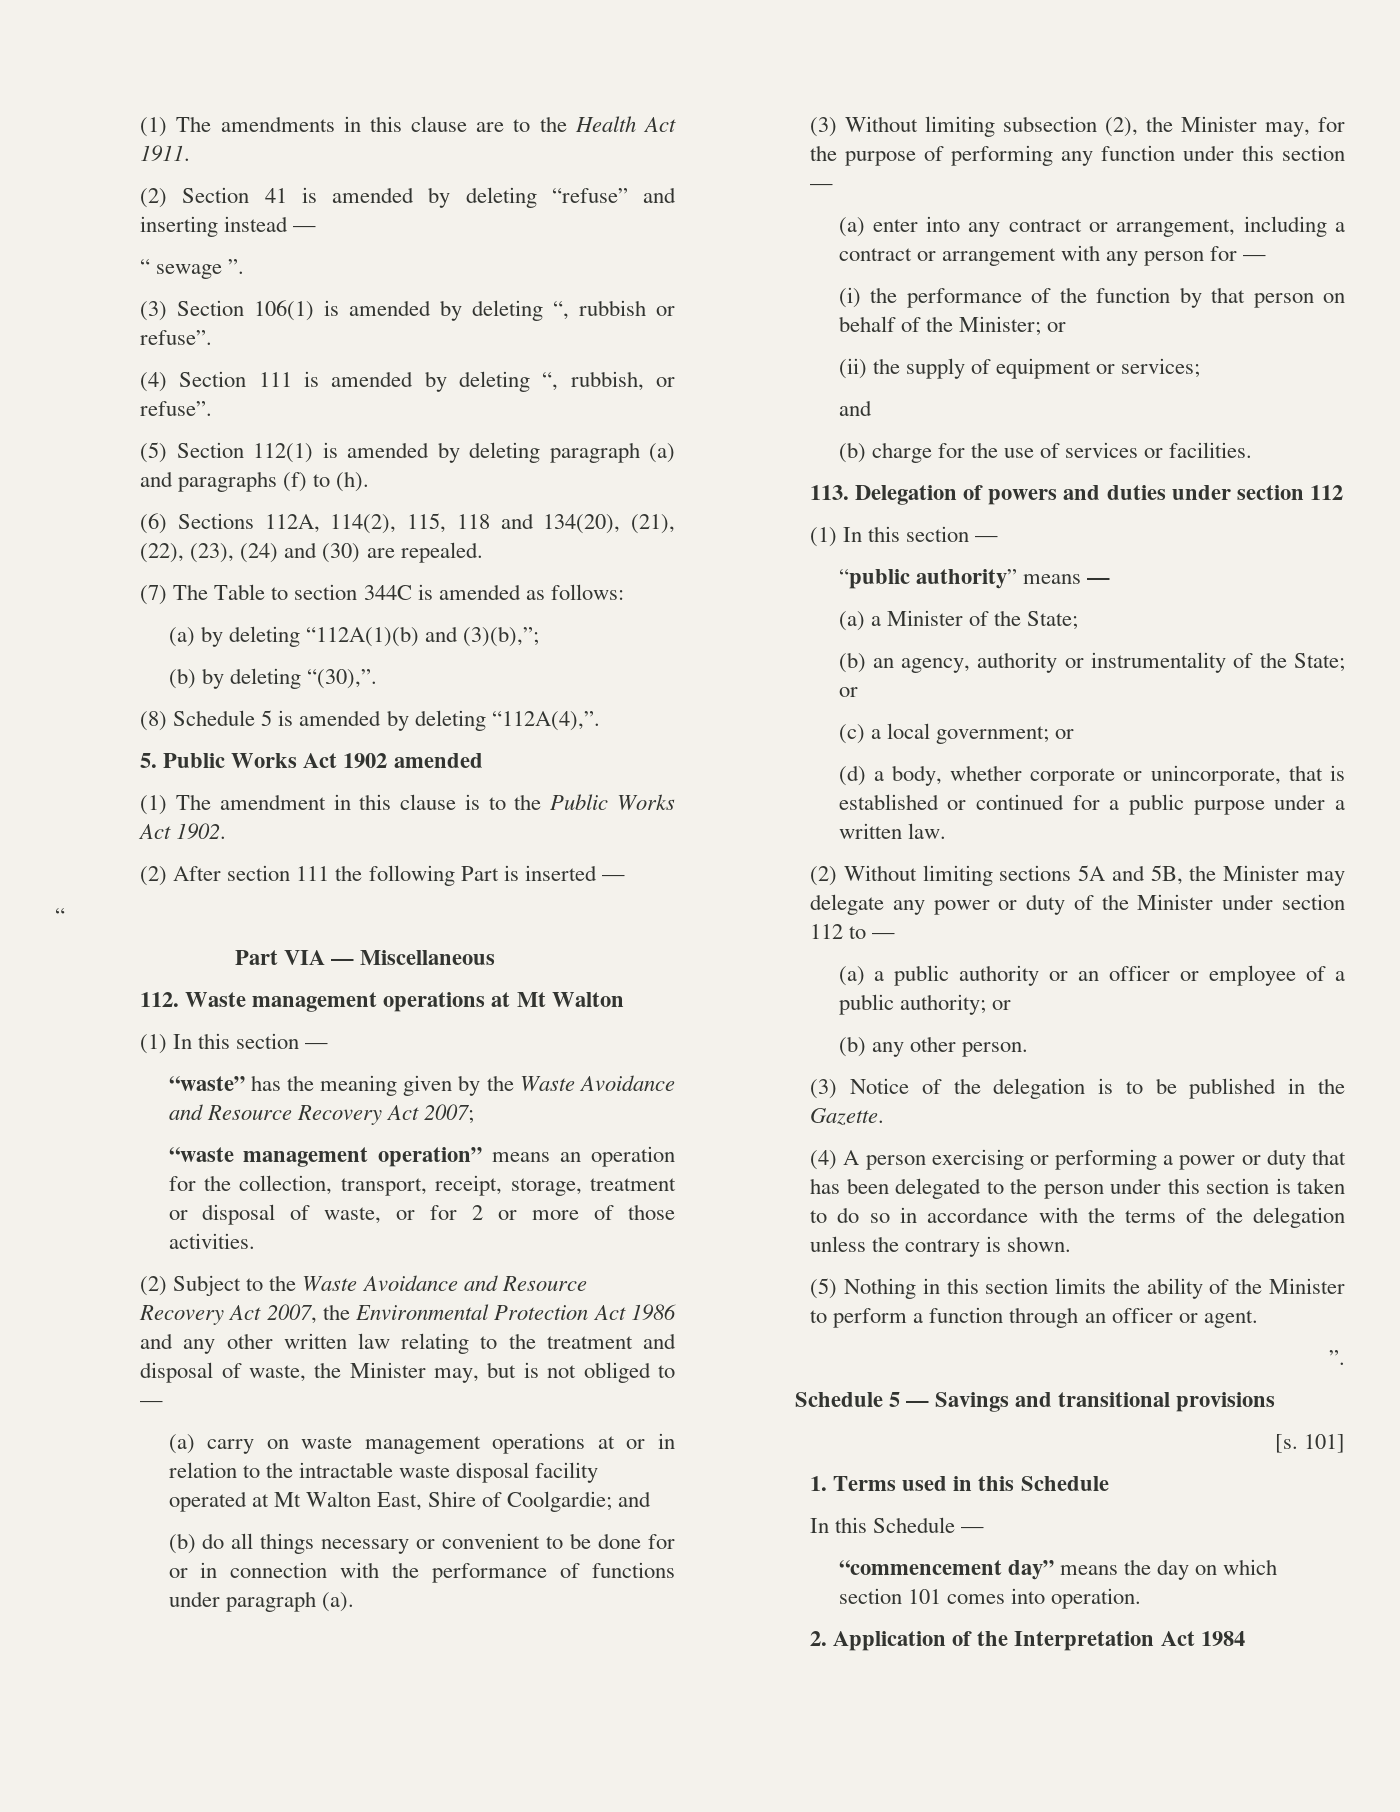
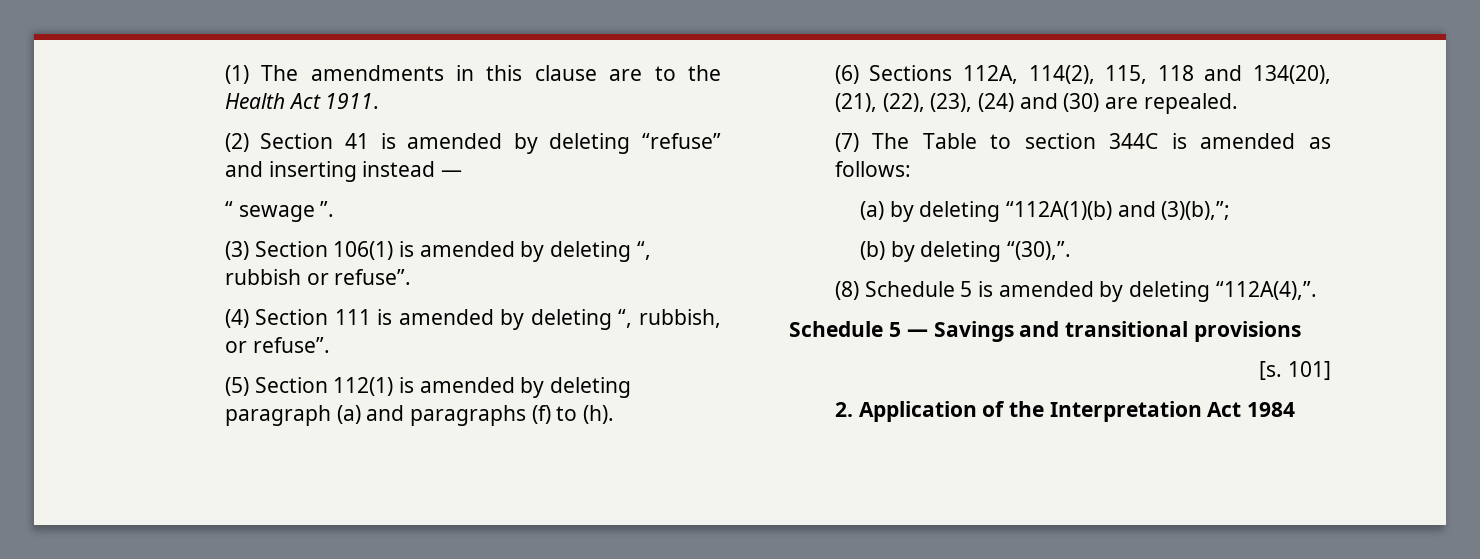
[140,753,483,768] [140,794,676,815] [138,823,227,839] [140,865,625,886] [55,908,65,923] [234,950,496,965] [140,992,624,1012] [140,1033,329,1054] [168,1075,675,1096] [168,1104,474,1125] [168,1146,675,1167] [168,1175,676,1196] [168,1204,676,1225] [168,1233,255,1249] [140,1275,587,1296] [139,1304,676,1325] [140,1333,677,1354] [140,1362,675,1383] [140,1401,164,1407] [168,1433,676,1454] [168,1462,598,1483] [168,1491,652,1512] [168,1533,676,1554] [168,1562,675,1583] [168,1591,354,1612] [810,116,1345,137] [810,145,1345,166] [810,184,834,190] [838,216,1345,237] [838,245,1267,266] [838,287,1345,308] [838,316,1066,336] [838,358,1200,379] [838,400,872,416] [838,442,1253,463] [810,485,1343,505] [810,526,999,547] [838,569,1110,589] [838,610,1078,631] [838,652,1345,673] [838,687,858,697] [838,723,1074,744] [838,765,1345,786] [838,794,1345,815] [838,823,946,839] [810,865,1345,886] [810,894,1345,915] [810,924,896,939] [838,965,1345,986] [838,994,1011,1015] [838,1036,1028,1057] [810,1078,1346,1099] [810,1108,885,1125] [810,1149,1346,1170] [810,1178,1345,1199] [810,1207,1346,1228] [810,1236,1072,1257] [810,1278,1346,1299] [810,1307,1258,1328] [1329,1350,1345,1365] // 5. Public Works Act 1902 amended // (1) The amendment in this clause is to the Public Works Act 1902. // (2) After section 111 the following Part is inserted — // “ // Part VIA — Miscellaneous // 112. Waste management operations at Mt Walton // (1) In this section — // “waste” has the meaning given by the Waste Avoidance and Resource Recovery Act 2007; // “waste management operation” means an operation for the collection, transport, receipt, storage, treatment or disposal of waste, or for 2 or more of those activities. // (2) Subject to the Waste Avoidance and Resource Recovery Act 2007, the Environmental Protection Act 1986 and any other written law relating to the treatment and disposal of waste, the Minister may, but is not obliged to — // (a) carry on waste management operations at or in relation to the intractable waste disposal facility operated at Mt Walton East, Shire of Coolgardie; and // (b) do all things necessary or convenient to be done for or in connection with the performance of functions under paragraph (a). // (3) Without limiting subsection (2), the Minister may, for the purpose of performing any function under this section — // (a) enter into any contract or arrangement, including a contract or arrangement with any person for — // (i) the performance of the function by that person on behalf of the Minister; or // (ii) the supply of equipment or services; // and // (b) charge for the use of services or facilities. // 113. Delegation of powers and duties under section 112 // (1) In this section — // “public authority” means — // (a) a Minister of the State; // (b) an agency, authority or instrumentality of the State; or // (c) a local government; or // (d) a body, whether corporate or unincorporate, that is established or continued for a public purpose under a written law. // (2) Without limiting sections 5A and 5B, the Minister may delegate any power or duty of the Minister under section 112 to — // (a) a public authority or an officer or employee of a public authority; or // (b) any other person. // (3) Notice of the delegation is to be published in the Gazette. // (4) A person exercising or performing a power or duty that has been delegated to the person under this section is taken to do so in accordance with the terms of the delegation unless the contrary is shown. // (5) Nothing in this section limits the ability of the Minister to perform a function through an officer or agent. // ”. -> (1317, 290) none
[810,1476,1109,1491] [810,1517,985,1533] [838,1559,1277,1580] [838,1588,1141,1609] // 1. Terms used in this Schedule // In this Schedule — // “commencement day” means the day on which section 101 comes into operation. -> (1331, 370) none

